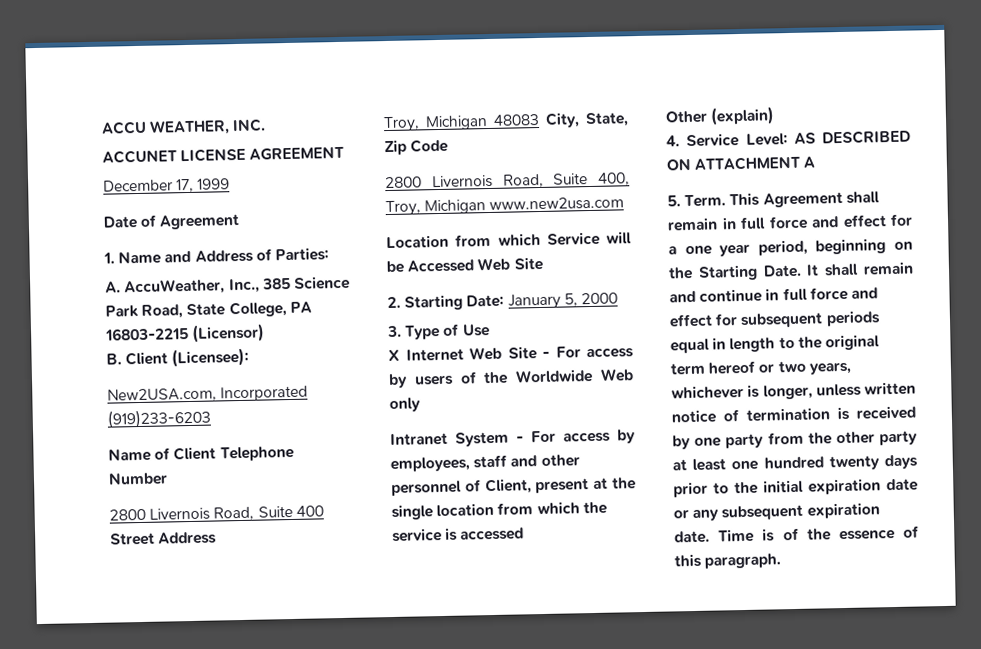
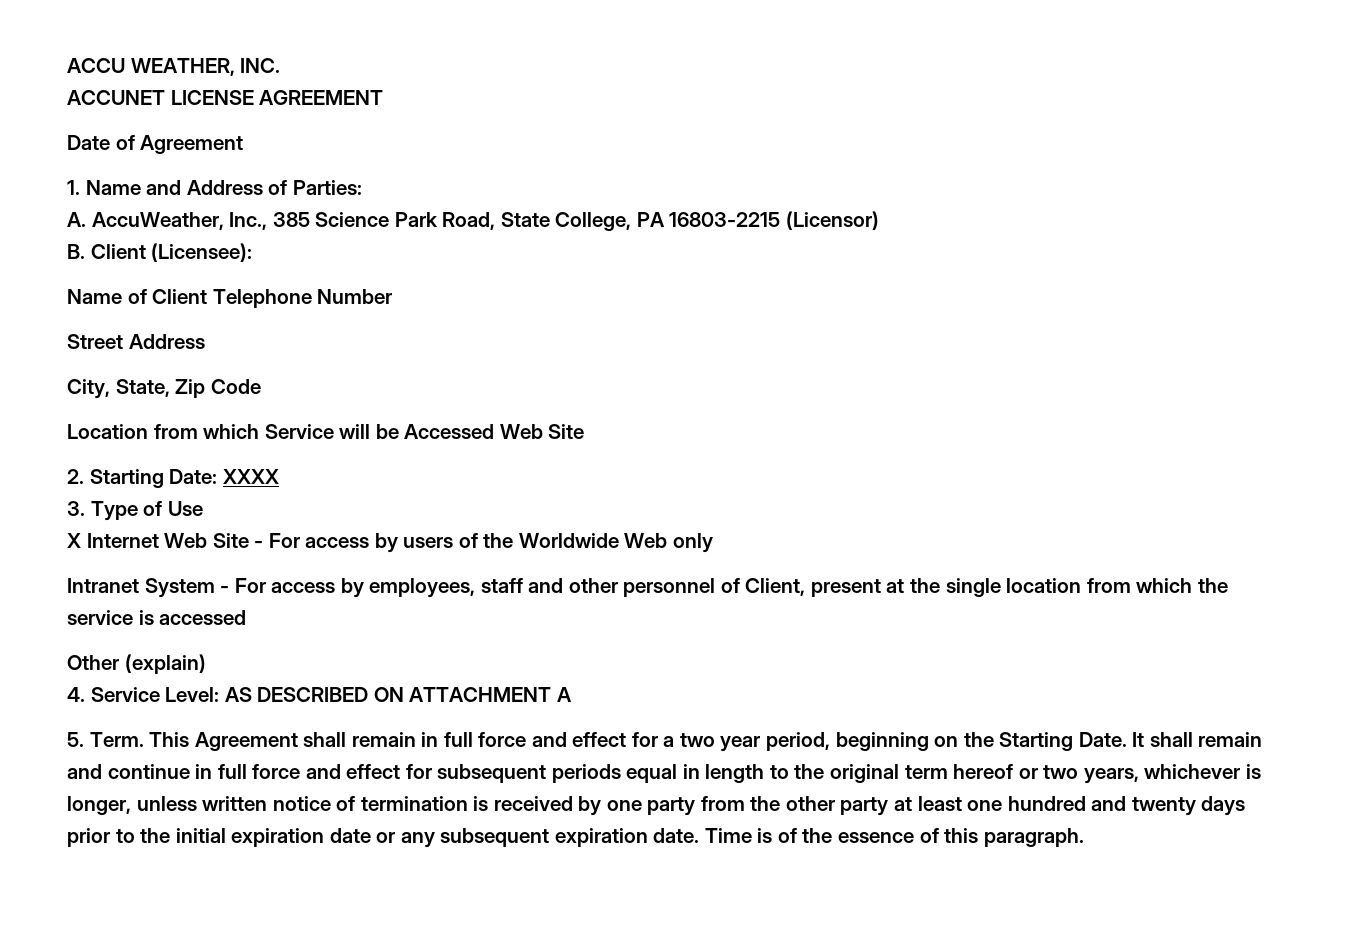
[103,178,231,193] // December 17, 1999 -> (384, 97) none
[107,385,309,403] [107,408,211,429] // New2USA.com, Incorporated (919)233-6203 -> (253, 252) none
[109,505,324,521] 2800 Livernois Road, Suite 400 -> (393, 296) none
[383,113,540,133] Troy, Michigan 48083 -> (205, 341) none
[385,172,630,189] [385,196,625,217] // 2800 Livernois Road, Suite 400, Troy, Michigan www.new2usa.com -> (261, 386) none
[507,292,618,310] January 5, 2000 -> [222,469,279,484] XXXX
[684,245,712,256] one -> [679,733,715,747] two
(824, 463) none -> [1091,796,1127,811] and

